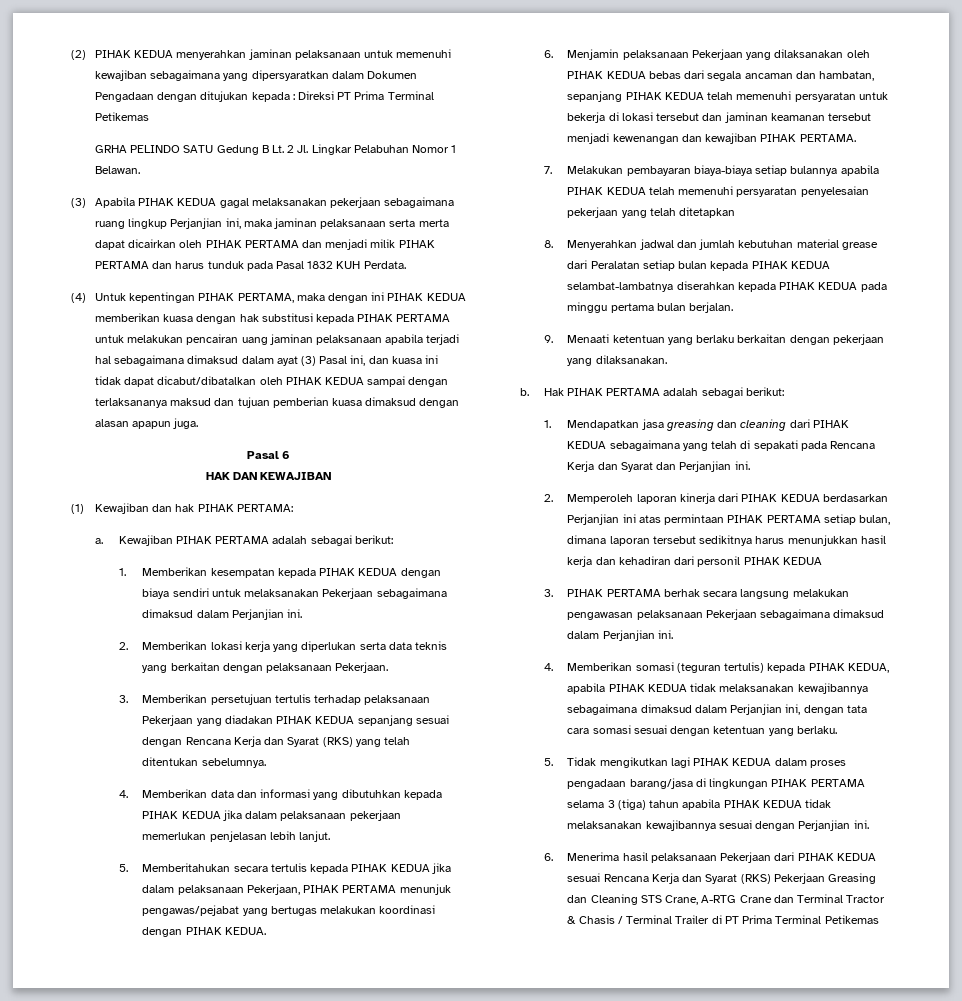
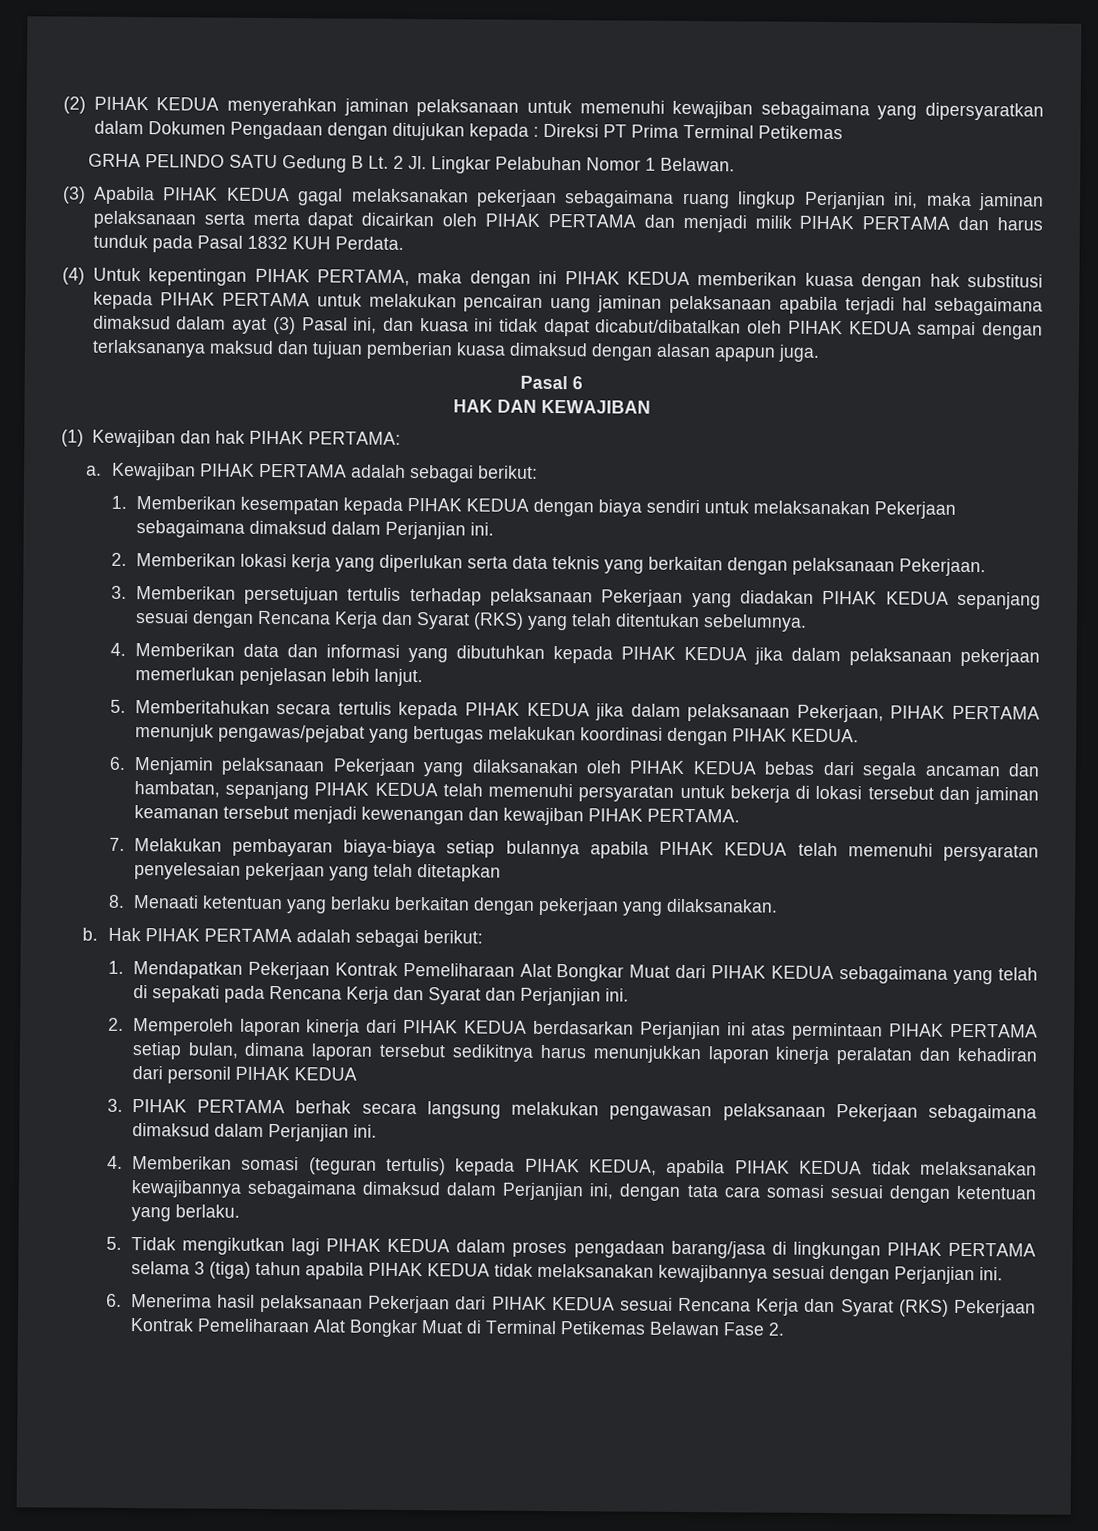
[567,239,878,250] [567,260,830,271] [567,281,887,292] [567,302,734,313] [543,335,553,343] Menyerahkan jadwal dan jumlah kebutuhan material grease dari Peralatan setiap bulan kepada PIHAK KEDUA selambat-lambatnya diserahkan kepada PIHAK KEDUA pada minggu pertama bulan berjalan. // 9. -> (125, 901) none
[641,419,787,431] jasa greasing dan cleaning -> [247,961,671,982] Pekerjaan Kontrak Pemeliharaan Alat Bongkar Muat
[860,535,886,544] [567,556,593,567] hasil kerja -> [707,1046,913,1065] laporan kinerja peralatan
[828,873,877,884] [567,894,886,905] [567,915,879,924] Greasing dan Cleaning STS Crane, A-RTG Crane dan Terminal Tractor & Chasis / Terminal Trailer di PT Prima Terminal Petikemas -> [129,1318,785,1338] Kontrak Pemeliharaan Alat Bongkar Muat di Terminal Petikemas Belawan Fase 2.

